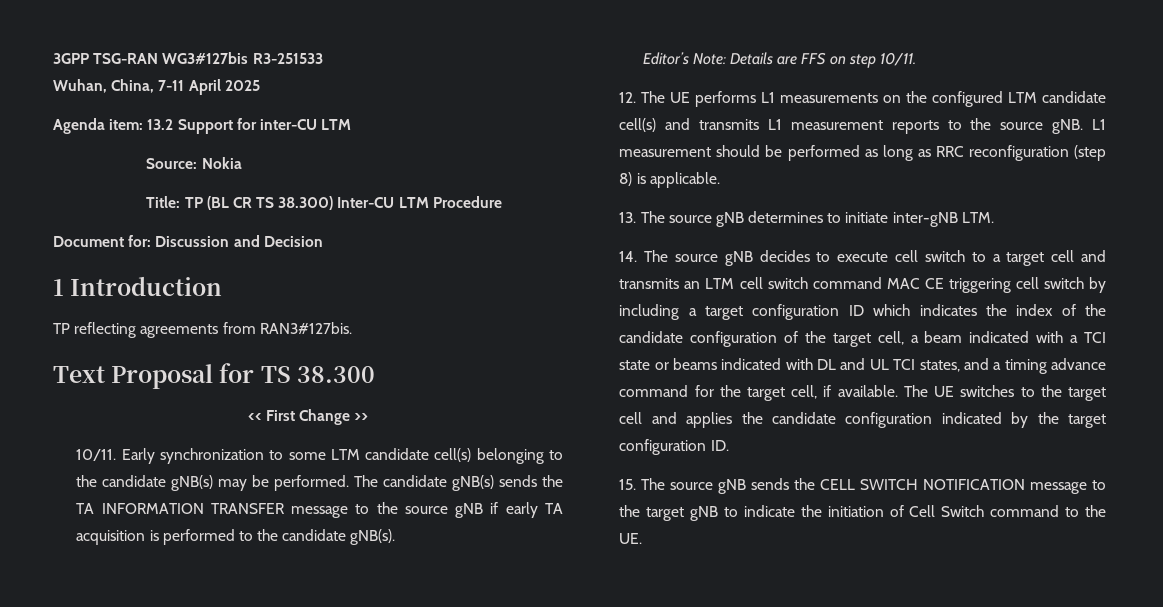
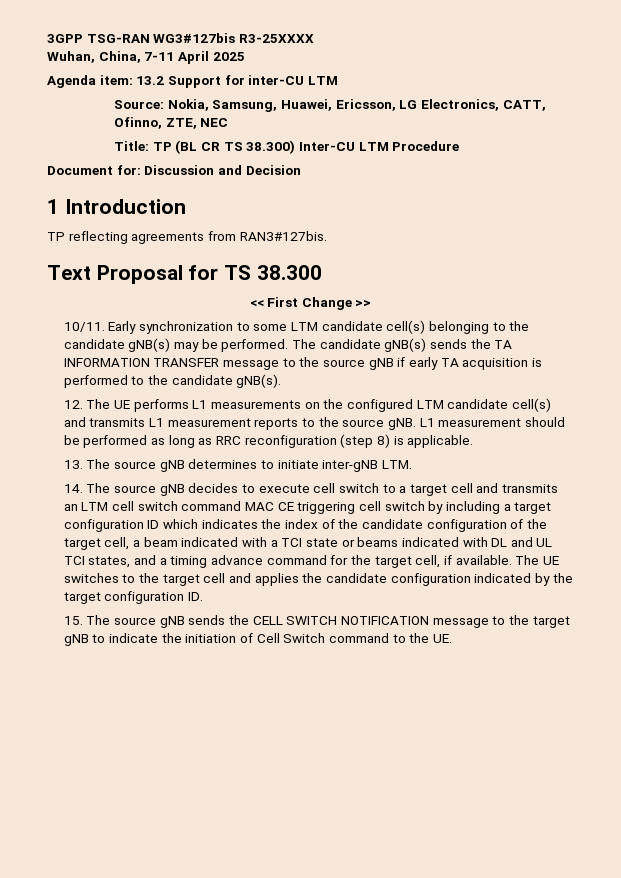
[252,53,323,64] R3-251533 -> [238,34,314,43] R3-25XXXX
[201,157,242,169] Nokia -> [167,99,546,112] [114,117,229,129] Nokia, Samsung, Huawei, Ericsson, LG Electronics, CATT, Ofinno, ZTE, NEC
[642,52,916,68] // Editor’s Note: Details are FFS on step 10/11. -> (282, 381) none

